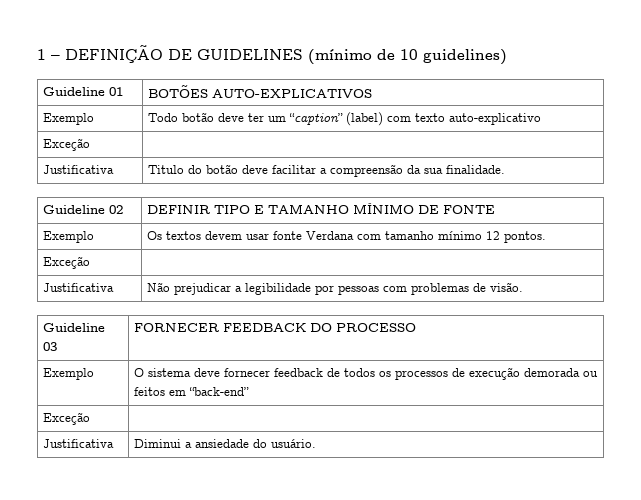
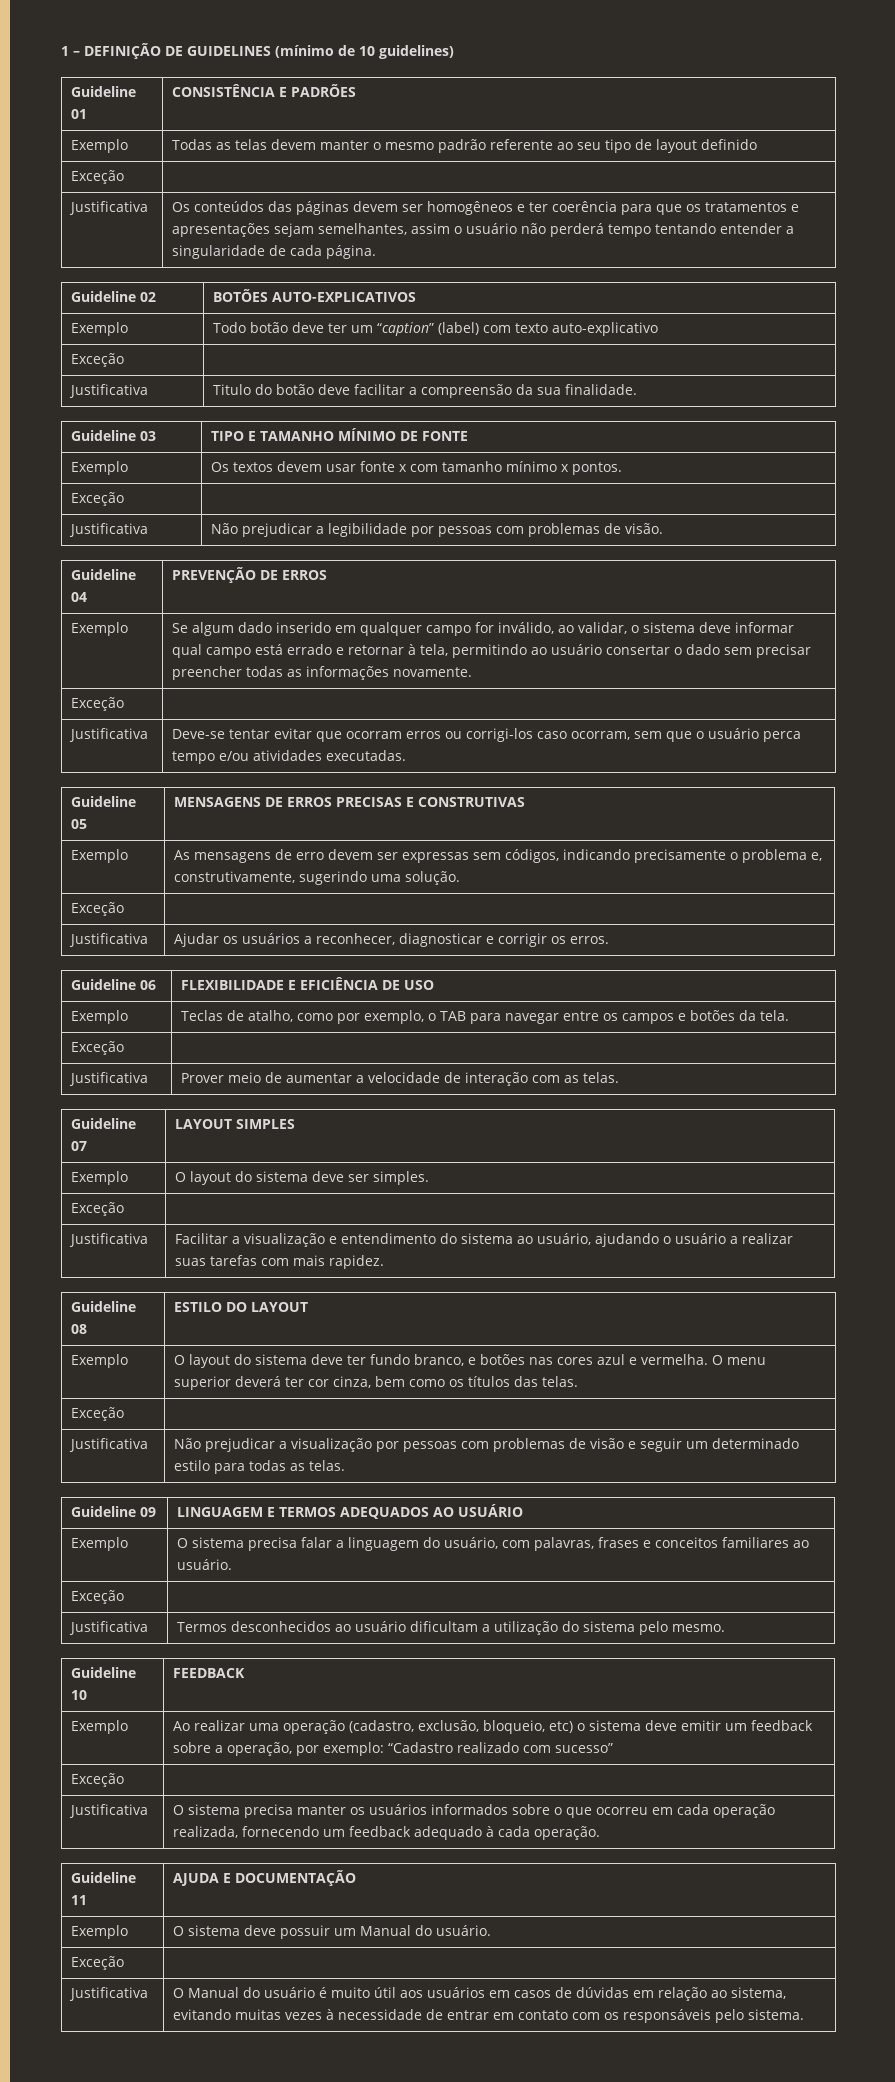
(124, 91) none -> [172,84,357,97] [71,139,129,153] [172,139,758,153] [71,170,125,184] [69,201,149,215] [172,201,800,215] [172,223,795,237] [172,245,377,259] [71,291,157,302] | CONSISTÊNCIA E PADRÕES // Exemplo | Todas as telas devem manter o mesmo padrão referente ao seu tipo de layout definido // Exceção | // Justificativa | Os conteúdos das páginas devem ser homogêneos e ter coerência para que os tratamentos e apresentações sejam semelhantes, assim o usuário não perderá tempo tentando entender a singularidade de cada página. // Guideline 02
[109,205,124,214] [147,205,211,214] 02 | DEFINIR -> [140,431,157,441] 03 |
[306,231,355,240] Verdana -> [399,464,408,472] x
[486,231,501,240] 12 -> [561,464,570,472] x
[43,342,58,351] [134,323,417,332] [43,368,95,380] [134,367,599,380] [134,387,250,396] [43,412,91,425] [43,439,115,448] [134,439,317,448] 03 | FORNECER FEEDBACK DO PROCESSO // Exemplo | O sistema deve fornecer feedback de todos os processos de execução demorada ou feitos em “back-end” // Exceção | // Justificativa | Diminui a ansiedade do usuário. -> [71,592,88,602] [172,567,328,583] [71,622,129,636] [172,622,795,636] [172,644,812,658] [172,666,473,680] [71,697,125,711] [69,728,149,742] [172,728,802,742] [172,750,407,764] [71,796,137,807] [71,819,88,829] [174,797,526,807] [71,849,129,863] [174,849,823,863] [174,871,461,885] [71,902,125,916] [69,933,149,947] [174,933,610,947] [71,979,157,990] [181,977,435,990] [71,1010,129,1024] [181,1010,790,1024] [71,1041,125,1055] [69,1072,149,1086] [181,1072,620,1086] [71,1118,137,1129] [71,1141,88,1151] [175,1119,296,1129] [71,1171,129,1185] [175,1171,430,1185] [71,1202,125,1216] [69,1233,149,1247] [175,1233,794,1247] [175,1255,385,1269] [71,1301,137,1312] [71,1324,88,1334] [174,1302,309,1312] [71,1354,129,1368] [174,1354,767,1368] [174,1376,579,1390] [71,1407,125,1421] [69,1438,149,1452] [174,1438,800,1452] [174,1460,346,1474] [71,1506,157,1517] [177,1504,524,1519] [71,1537,129,1551] [177,1537,810,1551] [177,1559,233,1570] [71,1590,125,1604] [69,1621,149,1635] [177,1621,726,1635] [71,1667,137,1678] [71,1690,88,1700] [173,1668,246,1678] [71,1720,129,1734] [173,1720,814,1734] [173,1742,614,1756] [71,1773,125,1787] [69,1804,149,1818] [173,1804,776,1818] [173,1826,601,1840] [71,1872,137,1883] [71,1895,88,1905] [173,1870,357,1886] [71,1925,129,1939] [173,1925,492,1939] [71,1956,125,1970] [69,1987,149,2001] [173,1987,787,2001] [173,2009,805,2023] 04 | PREVENÇÃO DE ERROS // Exemplo | Se algum dado inserido em qualquer campo for inválido, ao validar, o sistema deve informar qual campo está errado e retornar à tela, permitindo ao usuário consertar o dado sem precisar preencher todas as informações novamente. // Exceção | // Justificativa | Deve-se tentar evitar que ocorram erros ou corrigi-los caso ocorram, sem que o usuário perca tempo e/ou atividades executadas. // Guideline 05 | MENSAGENS DE ERROS PRECISAS E CONSTRUTIVAS // Exemplo | As mensagens de erro devem ser expressas sem códigos, indicando precisamente o problema e, construtivamente, sugerindo uma solução. // Exceção | // Justificativa | Ajudar os usuários a reconhecer, diagnosticar e corrigir os erros. // Guideline 06 | FLEXIBILIDADE E EFICIÊNCIA DE USO // Exemplo | Teclas de atalho, como por exemplo, o TAB para navegar entre os campos e botões da tela. // Exceção | // Justificativa | Prover meio de aumentar a velocidade de interação com as telas. // Guideline 07 | LAYOUT SIMPLES // Exemplo | O layout do sistema deve ser simples. // Exceção | // Justificativa | Facilitar a visualização e entendimento do sistema ao usuário, ajudando o usuário a realizar suas tarefas com mais rapidez. // Guideline 08 | ESTILO DO LAYOUT // Exemplo | O layout do sistema deve ter fundo branco, e botões nas cores azul e vermelha. O menu superior deverá ter cor cinza, bem como os títulos das telas. // Exceção | // Justificativa | Não prejudicar a visualização por pessoas com problemas de visão e seguir um determinado estilo para todas as telas. // Guideline 09 | LINGUAGEM E TERMOS ADEQUADOS AO USUÁRIO // Exemplo | O sistema precisa falar a linguagem do usuário, com palavras, frases e conceitos familiares ao usuário. // Exceção | // Justificativa | Termos desconhecidos ao usuário dificultam a utilização do sistema pelo mesmo. // Guideline 10 | FEEDBACK // Exemplo | Ao realizar uma operação (cadastro, exclusão, bloqueio, etc) o sistema deve emitir um feedback sobre a operação, por exemplo: “Cadastro realizado com sucesso” // Exceção | // Justificativa | O sistema precisa manter os usuários informados sobre o que ocorreu em cada operação realizada, fornecendo um feedback adequado à cada operação. // Guideline 11 | AJUDA E DOCUMENTAÇÃO // Exemplo | O sistema deve possuir um Manual do usuário. // Exceção | // Justificativa | O Manual do usuário é muito útil aos usuários em casos de dúvidas em relação ao sistema, evitando muitas vezes à necessidade de entrar em contato com os responsáveis pelo sistema.

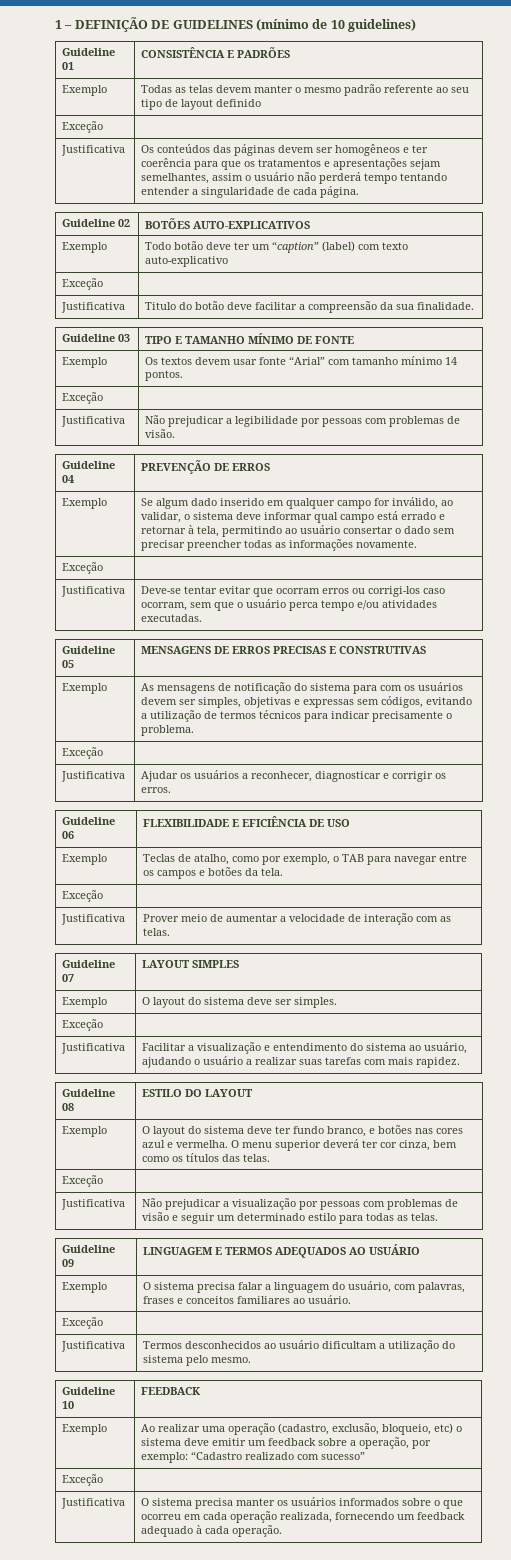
[399,464,408,472] x -> [289,356,326,365] “Arial”
[561,464,570,472] x -> [445,357,458,365] 14
[296,849,823,863] [174,871,461,885] erro devem ser expressas sem códigos, indicando precisamente o problema e, construtivamente, sugerindo uma solução. -> [234,682,464,694] [141,696,473,708] [141,710,453,722] [141,725,195,736] notificação do sistema para com os usuários devem ser simples, objetivas e expressas sem códigos, evitando a utilização de termos técnicos para indicar precisamente o problema.
[71,1872,137,1883] [71,1895,88,1905] [173,1870,357,1886] [71,1925,129,1939] [173,1925,492,1939] [71,1956,125,1970] [69,1987,149,2001] [173,1987,787,2001] [173,2009,805,2023] // Guideline 11 | AJUDA E DOCUMENTAÇÃO // Exemplo | O sistema deve possuir um Manual do usuário. // Exceção | // Justificativa | O Manual do usuário é muito útil aos usuários em casos de dúvidas em relação ao sistema, evitando muitas vezes à necessidade de entrar em contato com os responsáveis pelo sistema. -> (283, 1531) none

